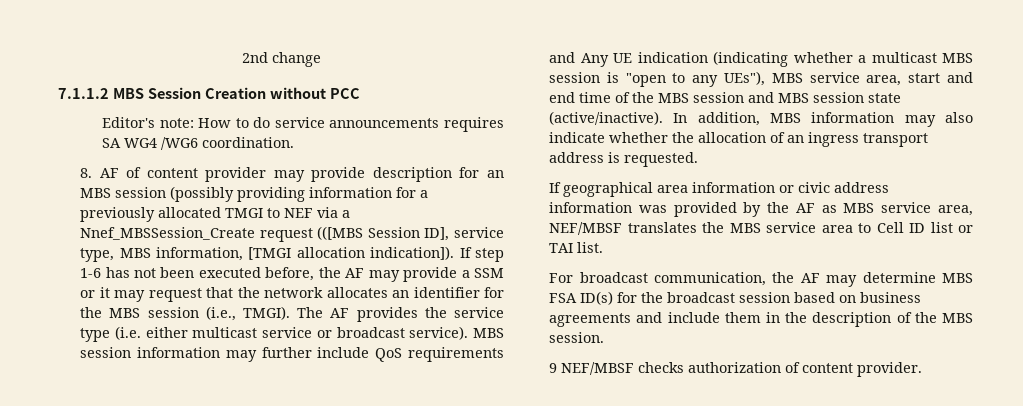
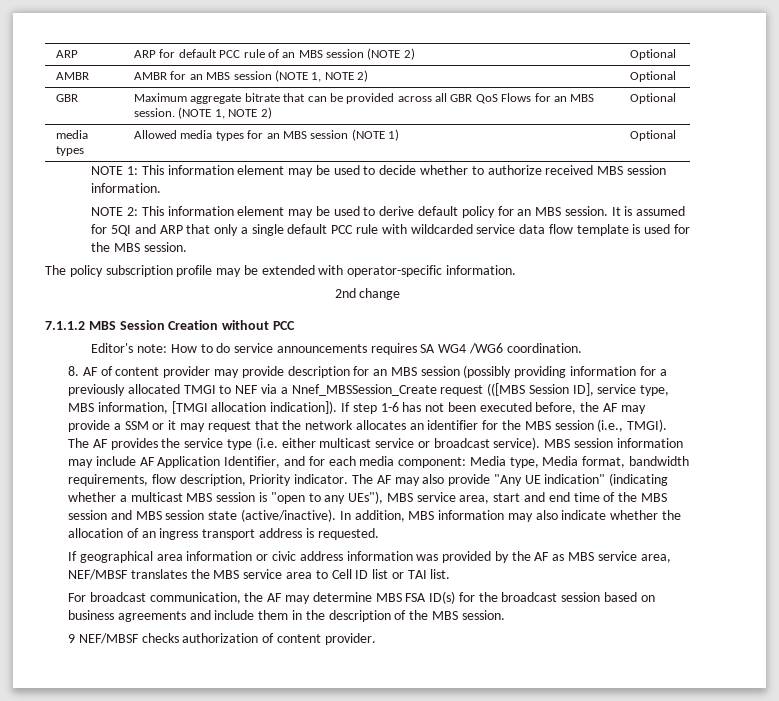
(241, 57) none -> [56,50,79,58] [134,48,415,60] [630,49,677,60] [56,72,90,80] [134,70,369,82] [630,71,677,82] [56,94,79,102] [134,93,595,104] [134,107,272,119] [630,93,677,104] [56,130,89,139] [56,146,85,156] [134,129,400,141] [630,130,677,141] [91,165,666,177] [91,183,162,193] [91,206,686,218] [91,224,690,236] [91,242,187,252] [45,265,517,277] ARP | ARP for default PCC rule of an MBS session (NOTE 2) | Optional // AMBR | AMBR for an MBS session (NOTE 1, NOTE 2) | Optional // GBR | Maximum aggregate bitrate that can be provided across all GBR QoS Flows for an MBS session. (NOTE 1, NOTE 2) | Optional // media types | Allowed media types for an MBS session (NOTE 1) | Optional // NOTE 1: This information element may be used to decide whether to authorize received MBS session information. // NOTE 2: This information element may be used to derive default policy for an MBS session. It is assumed for 5QI and ARP that only a single default PCC rule with wildcarded service data flow template is used for the MBS session. // The policy subscription profile may be extended with operator-specific information. //
[261,347,504,362] [549,52,708,67] further include QoS requirements and Any UE indication -> [95,456,689,468] [68,474,606,486] include AF Application Identifier, and for each media component: Media type, Media format, bandwidth requirements, flow description, Priority indicator. The AF may also provide "Any UE indication"

